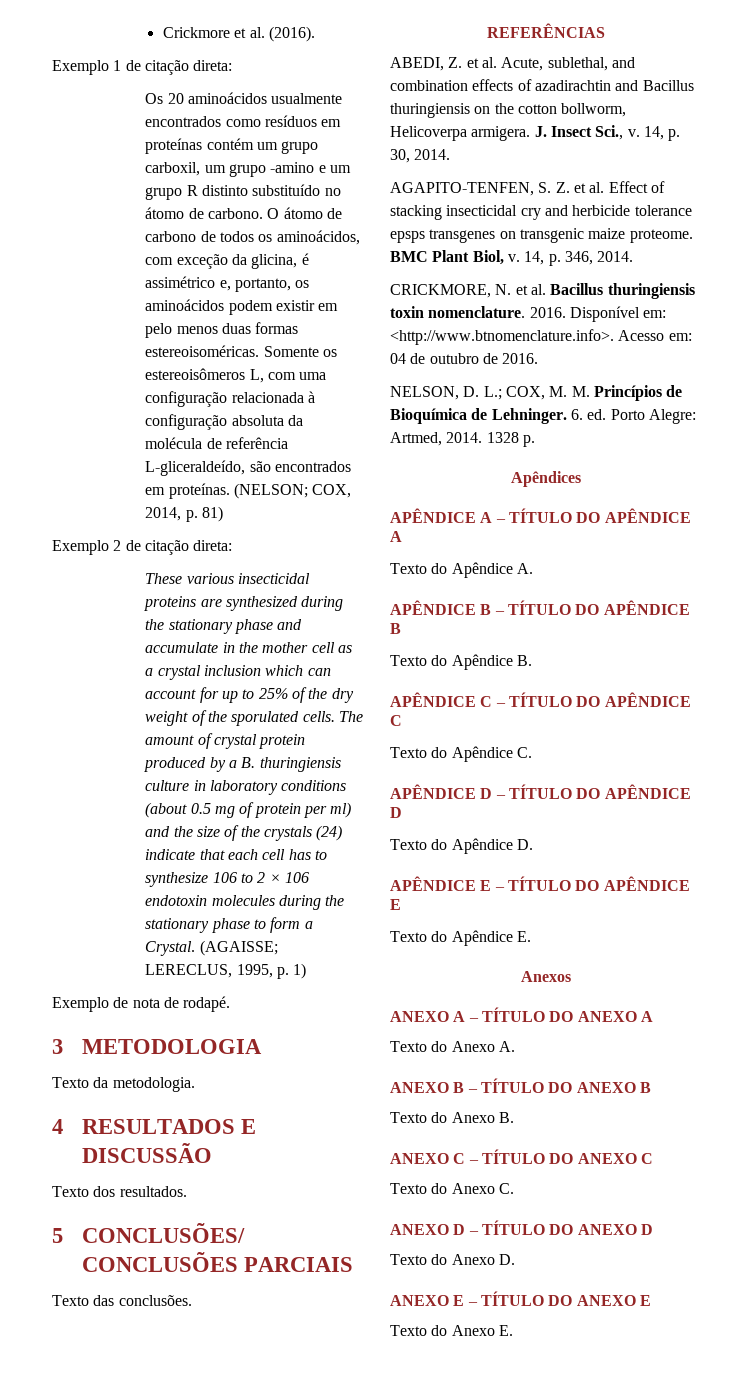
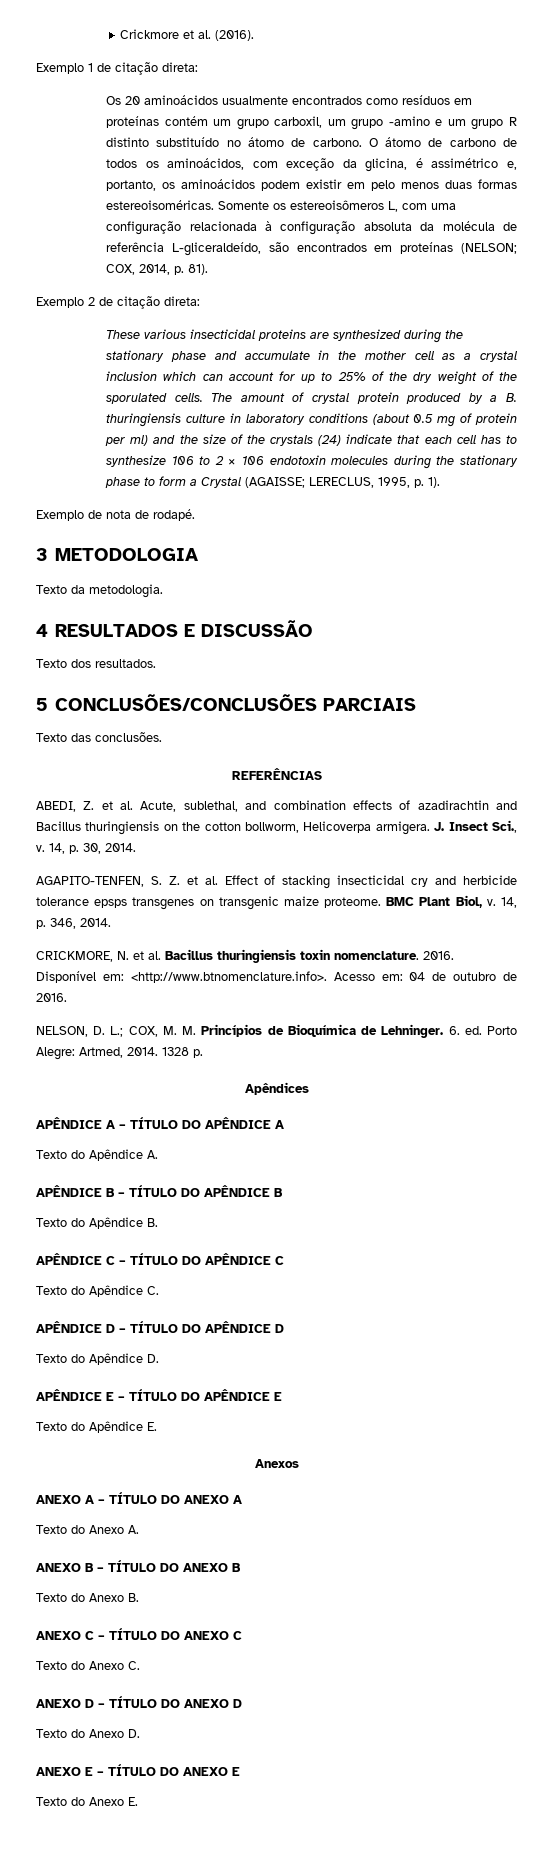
[168,483,230,499] proteínas. -> [400,242,454,254] proteínas
[201,506,223,522] 81) -> [188,264,209,275] 81).
[145,941,196,956] Crystal. -> [201,477,243,488] Crystal
[293,963,307,979] 1) -> [428,477,441,488] 1).

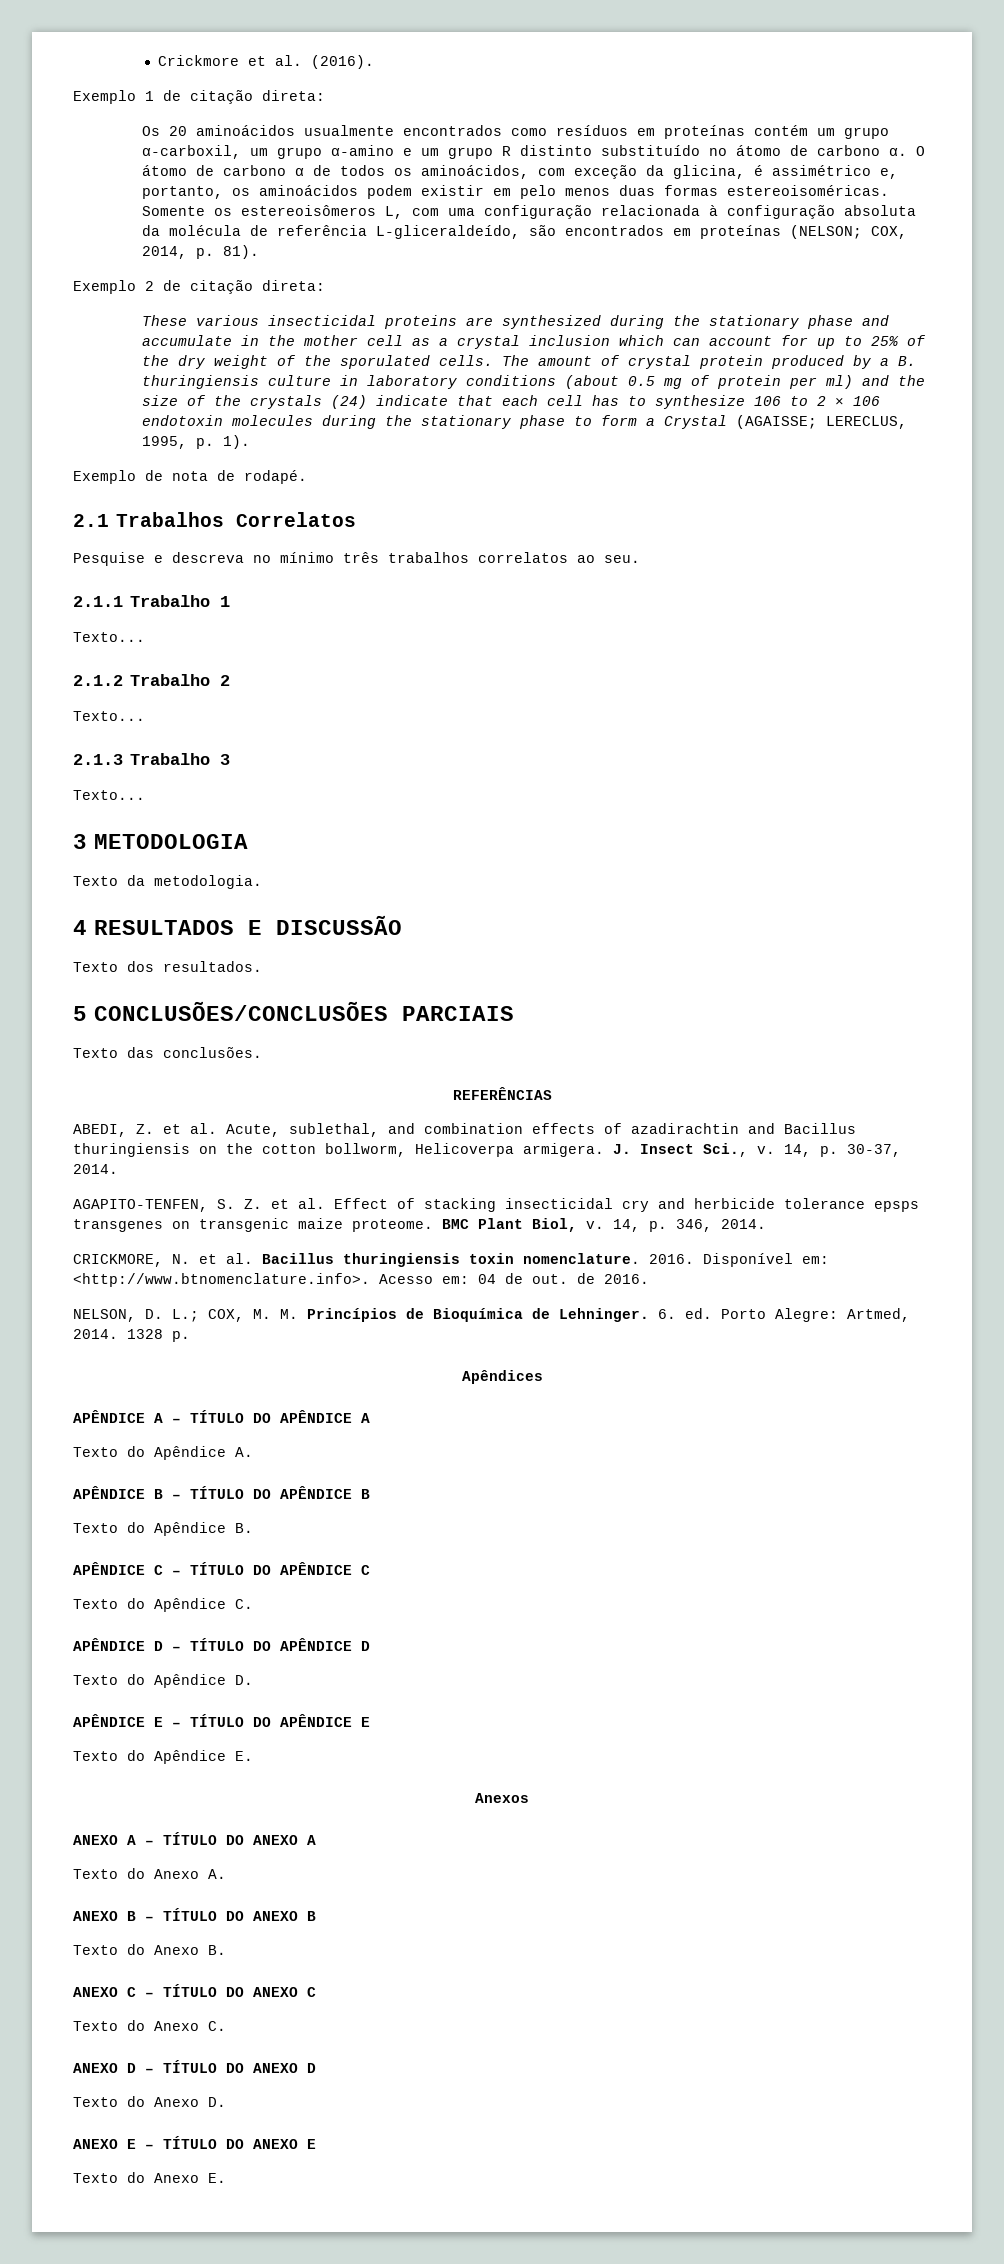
[274,116,430,130] carboxil, um grupo -amino -> [142,145,395,159] α-carboxil, um grupo α-amino
[312,138,362,147] carbono. -> [817,145,908,156] carbono α.
(496, 142) none -> [295,168,305,176] α
(195, 515) none -> [73,512,357,527] [73,552,640,566] [73,595,231,607] [73,632,145,642] [73,674,231,686] [73,711,145,721] [73,753,231,765] [73,790,145,800] // 2.1 Trabalhos Correlatos // Pesquise e descreva no mínimo três trabalhos correlatos ao seu. // 2.1.1 Trabalho 1 // Texto... // 2.1.2 Trabalho 2 // Texto... // 2.1.3 Trabalho 3 // Texto...
[83,843,101,854] 30, -> [847,1144,901,1157] 30-37,
[453,972,497,981] outubro -> [532,1274,568,1284] out.

